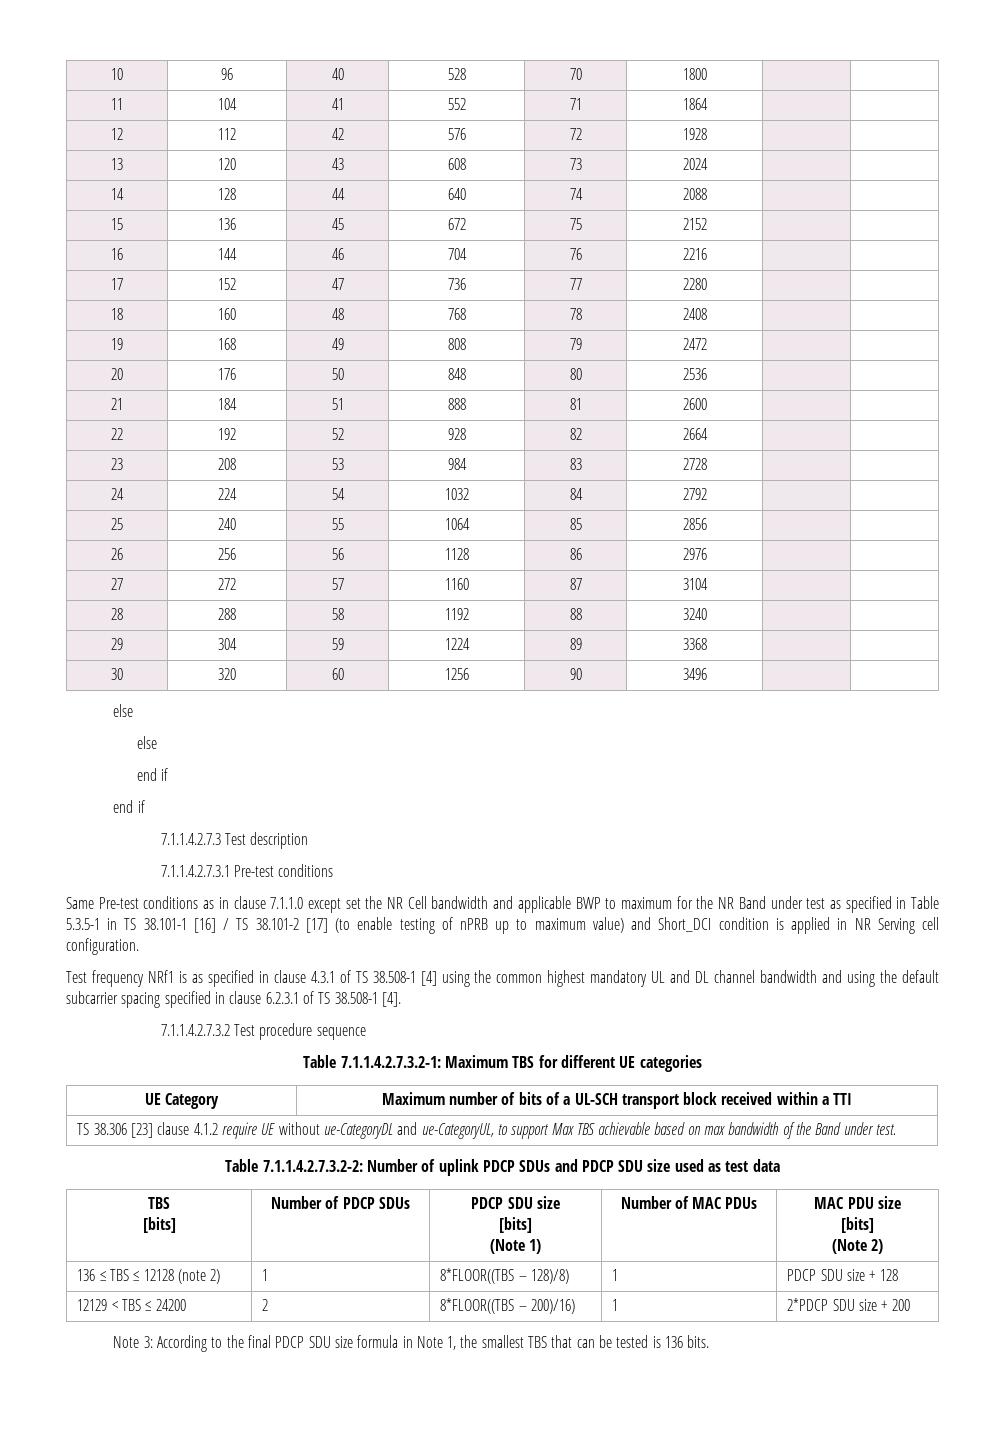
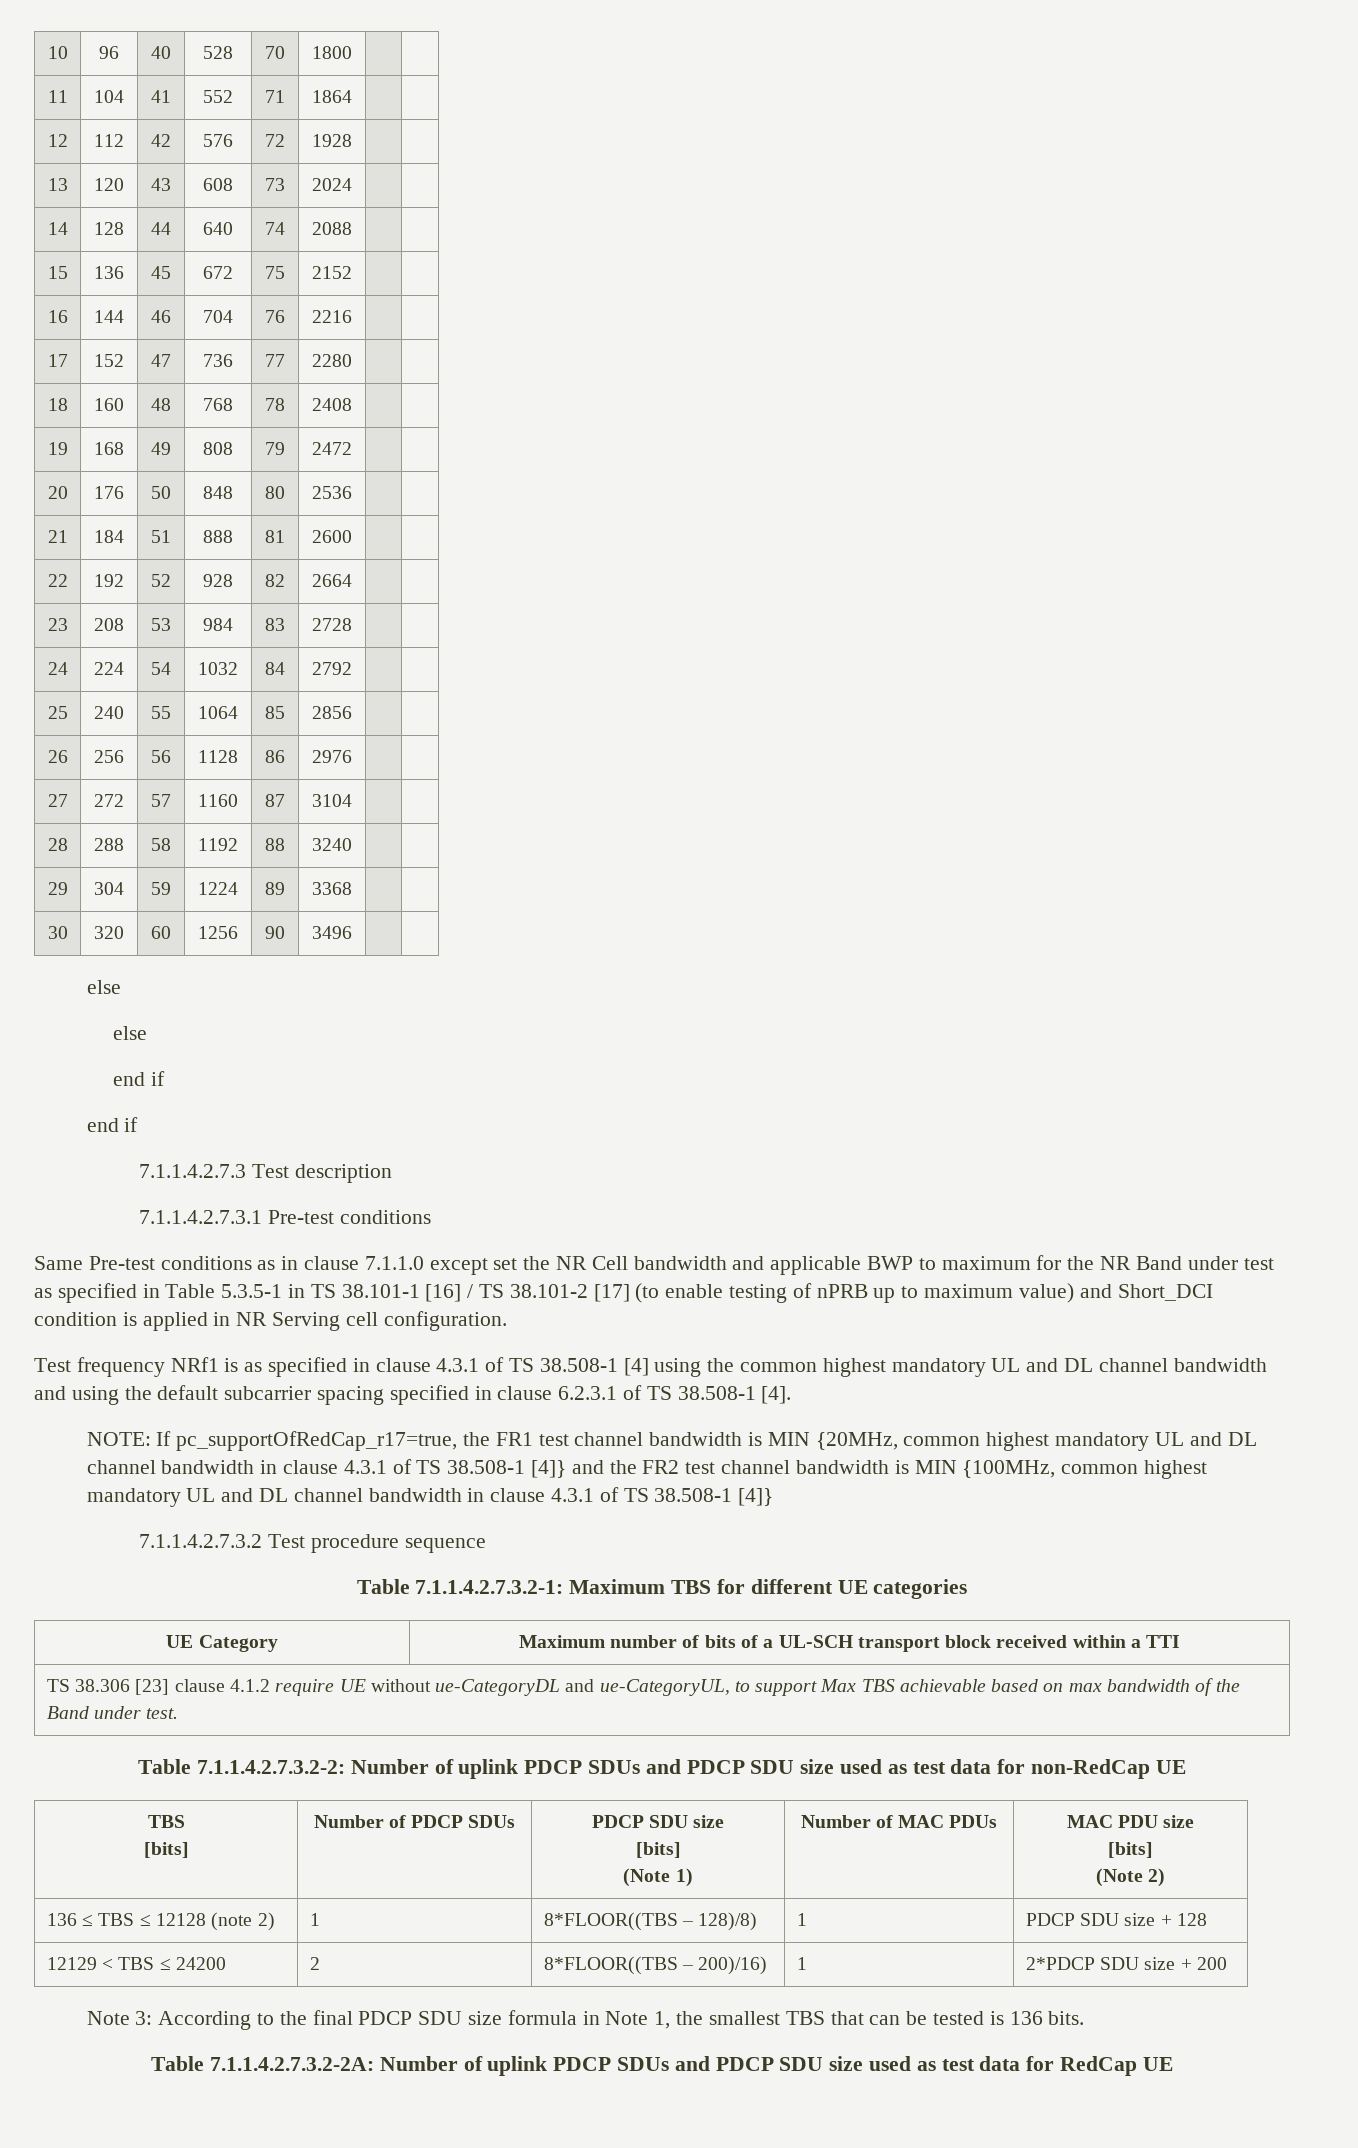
(401, 999) none -> [86,1431,1257,1451] [86,1459,1207,1479] [86,1487,774,1507] // NOTE: If pc_supportOfRedCap_r17=true, the FR1 test channel bandwidth is MIN {20MHz, common highest mandatory UL and DL channel bandwidth in clause 4.3.1 of TS 38.508-1 [4]} and the FR2 test channel bandwidth is MIN {100MHz, common highest mandatory UL and DL channel bandwidth in clause 4.3.1 of TS 38.508-1 [4]}
(780, 1165) none -> [997,1759,1186,1779] for non-RedCap UE
(710, 1341) none -> [151,2056,1173,2076] // Table 7.1.1.4.2.7.3.2-2A: Number of uplink PDCP SDUs and PDCP SDU size used as test data for RedCap UE

